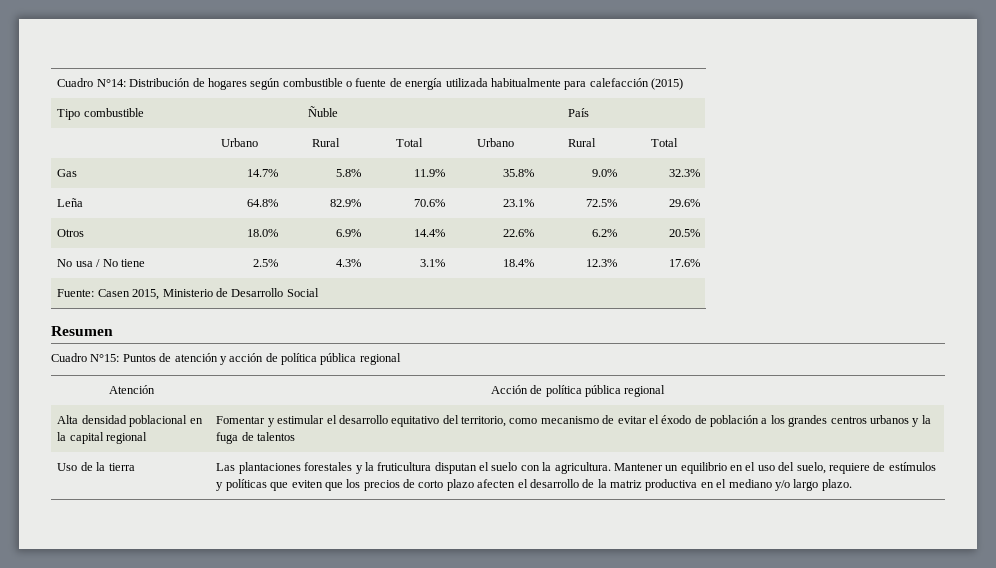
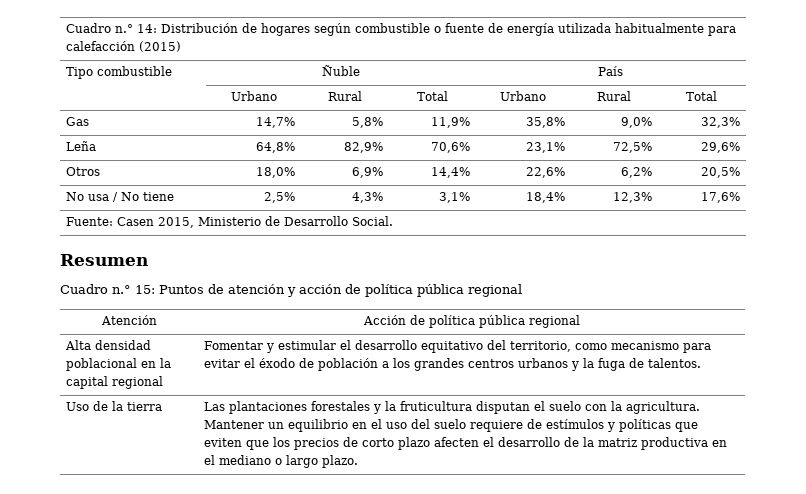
[57,78,126,87] Cuadro N°14: -> [66,23,158,33] Cuadro n.° 14:
[246,169,278,177] [335,169,361,177] [413,169,445,177] [502,169,534,177] [591,169,617,177] [668,169,700,177] [57,198,84,207] [246,199,278,207] [329,199,361,207] [413,199,445,207] [502,199,534,207] [585,199,617,207] [668,199,700,207] [57,229,85,237] [246,229,278,237] [335,229,361,237] [413,229,445,237] [502,229,534,237] [591,229,617,237] [668,229,700,237] 14.7% | 5.8% | 11.9% | 35.8% | 9.0% | 32.3% // Leña | 64.8% | 82.9% | 70.6% | 23.1% | 72.5% | 29.6% // Otros | 18.0% | 6.9% | 14.4% | 22.6% | 6.2% | 20.5% -> [255,117,295,128] [351,117,383,128] [430,117,470,128] [525,117,565,128] [620,117,652,128] [700,117,740,128] [66,141,97,151] [255,142,295,153] [343,142,383,153] [430,142,470,153] [525,142,565,153] [612,142,652,153] [700,142,740,153] [66,167,101,176] [255,167,295,178] [351,167,383,178] [430,167,470,178] [525,167,565,178] [620,167,652,178] [700,167,740,178] 14,7% | 5,8% | 11,9% | 35,8% | 9,0% | 32,3% // Leña | 64,8% | 82,9% | 70,6% | 23,1% | 72,5% | 29,6% // Otros | 18,0% | 6,9% | 14,4% | 22,6% | 6,2% | 20,5%
[252,259,278,267] [335,259,361,267] [419,259,445,267] [502,259,534,267] [585,259,617,267] [668,259,700,267] 2.5% | 4.3% | 3.1% | 18.4% | 12.3% | 17.6% -> [263,192,295,203] [351,192,383,203] [438,192,470,203] [525,192,565,203] [612,192,652,203] [700,192,740,203] 2,5% | 4,3% | 3,1% | 18,4% | 12,3% | 17,6%
[286,288,319,297] Social -> [352,216,394,226] Social.
[90,354,120,362] N°15: -> [112,285,155,294] n.° 15:
[602,415,615,424] de -> [683,343,712,353] para
[257,432,296,441] talentos -> [648,358,702,368] talentos.
[796,462,826,474] suelo, -> [434,419,467,429] suelo
[774,480,790,491] y/o -> [275,458,283,465] o

